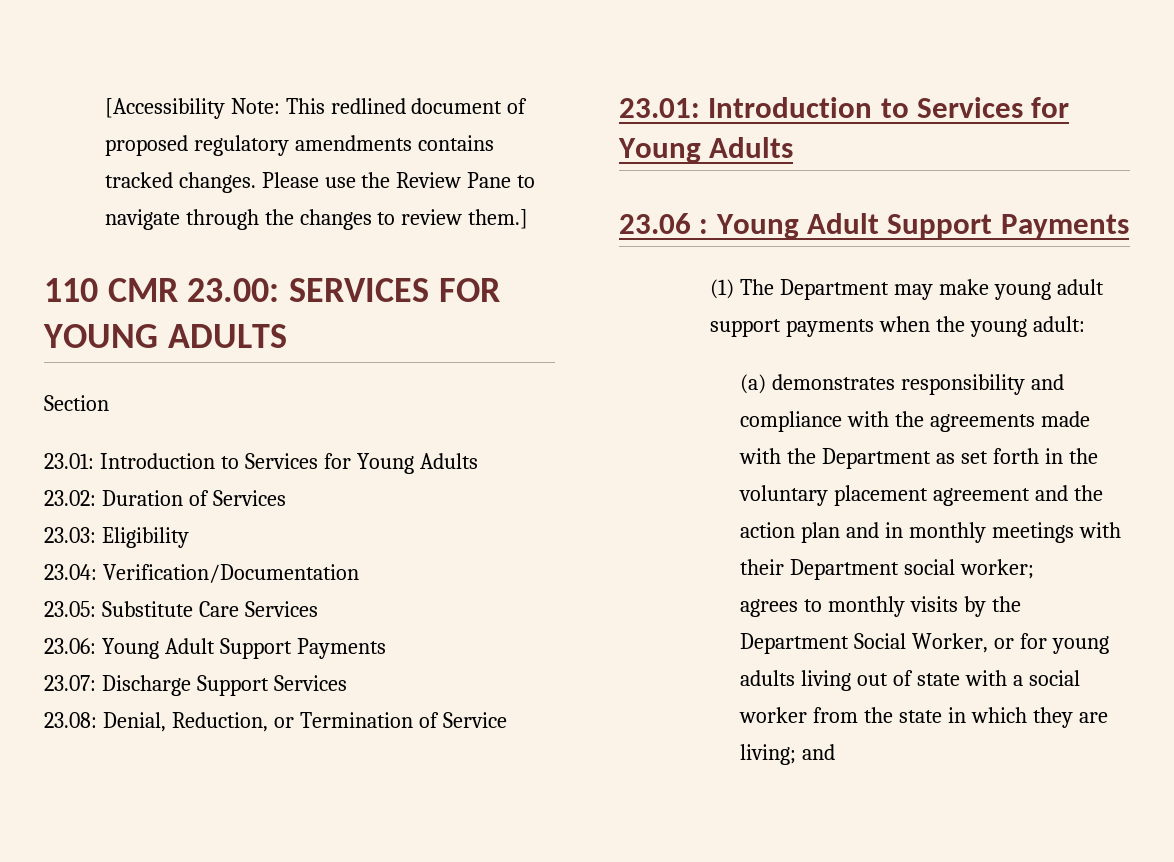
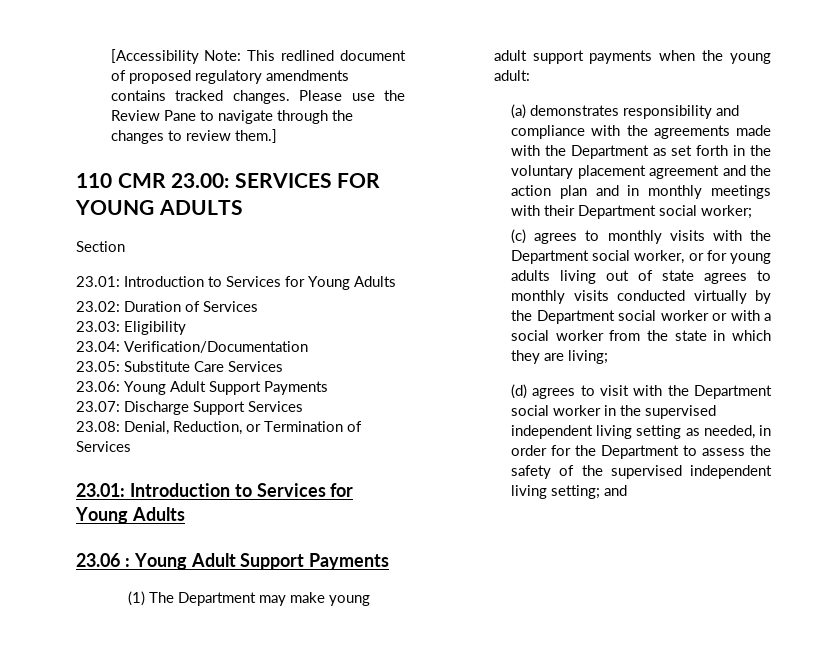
[442,712,507,728] Service -> [76,441,131,452] Services
[740,596,1022,617] [740,633,989,654] agrees to monthly visits by the Department Social Worker, -> [511,229,771,244] [511,250,685,264] (c) agrees to monthly visits with the Department social worker,
(961, 679) none -> [704,270,771,284] [511,290,771,304] [511,310,728,324] agrees to monthly visits conducted virtually by the Department social worker or
(797, 754) none -> [511,384,772,399] [511,405,717,419] [511,425,771,439] [511,445,771,459] [511,465,772,479] [511,485,601,499] // (d) agrees to visit with the Department social worker in the supervised independent living setting as needed, in order for the Department to assess the safety of the supervised independent living setting;

